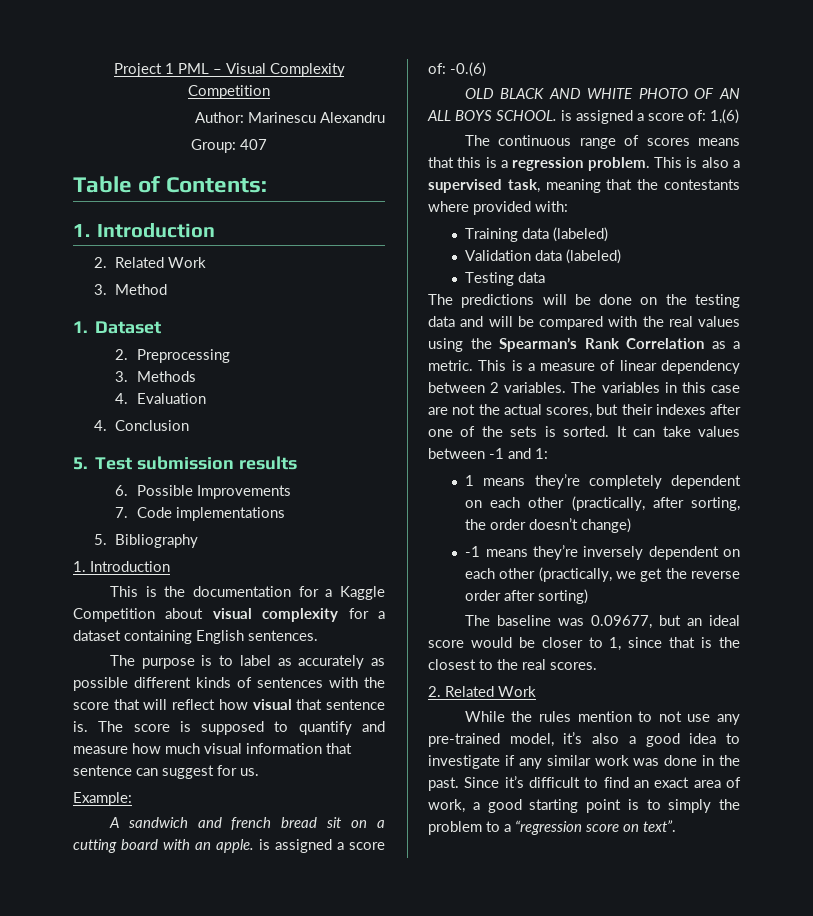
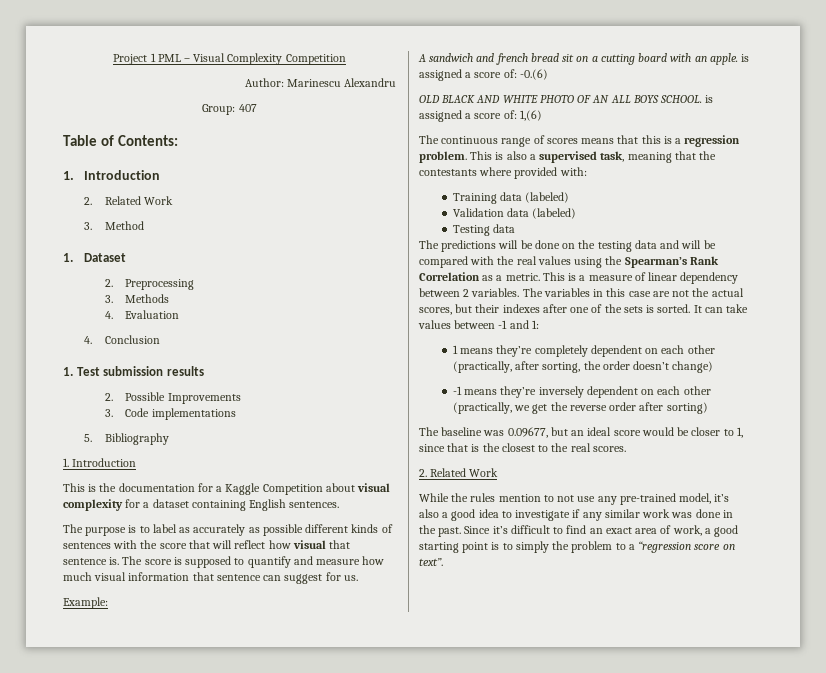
[73,457,88,470] 5. -> [63,367,73,376] 1.
[115,485,129,496] 6. -> [104,393,113,401] 2.
[115,507,129,518] 7. -> [104,409,113,417] 3.

